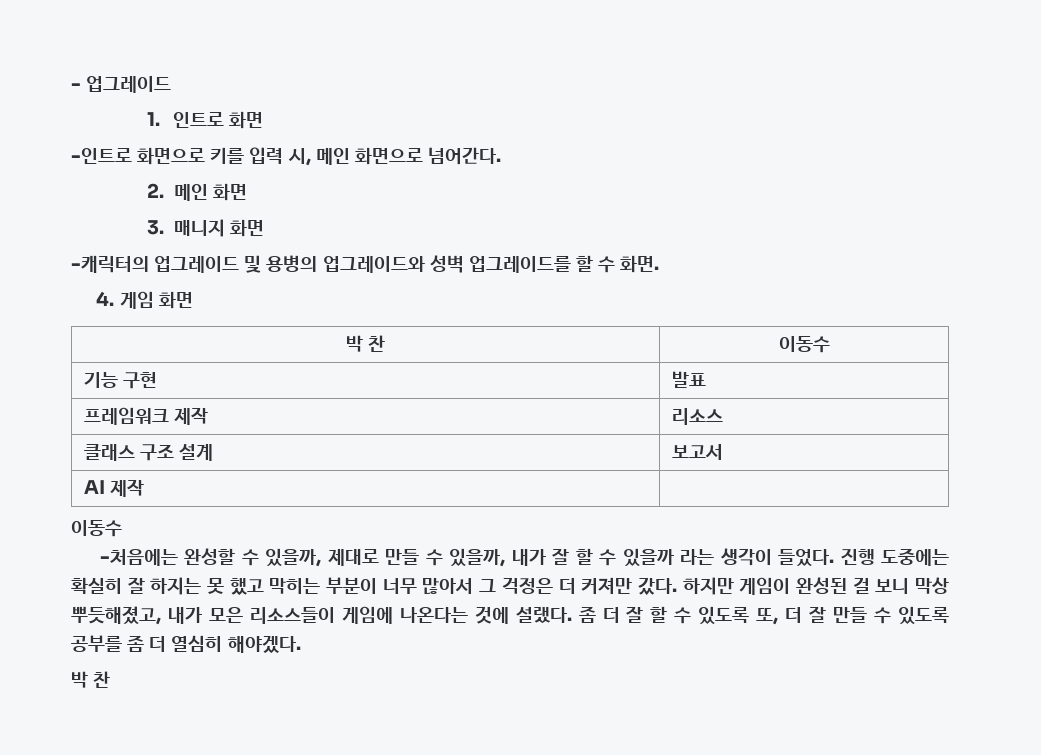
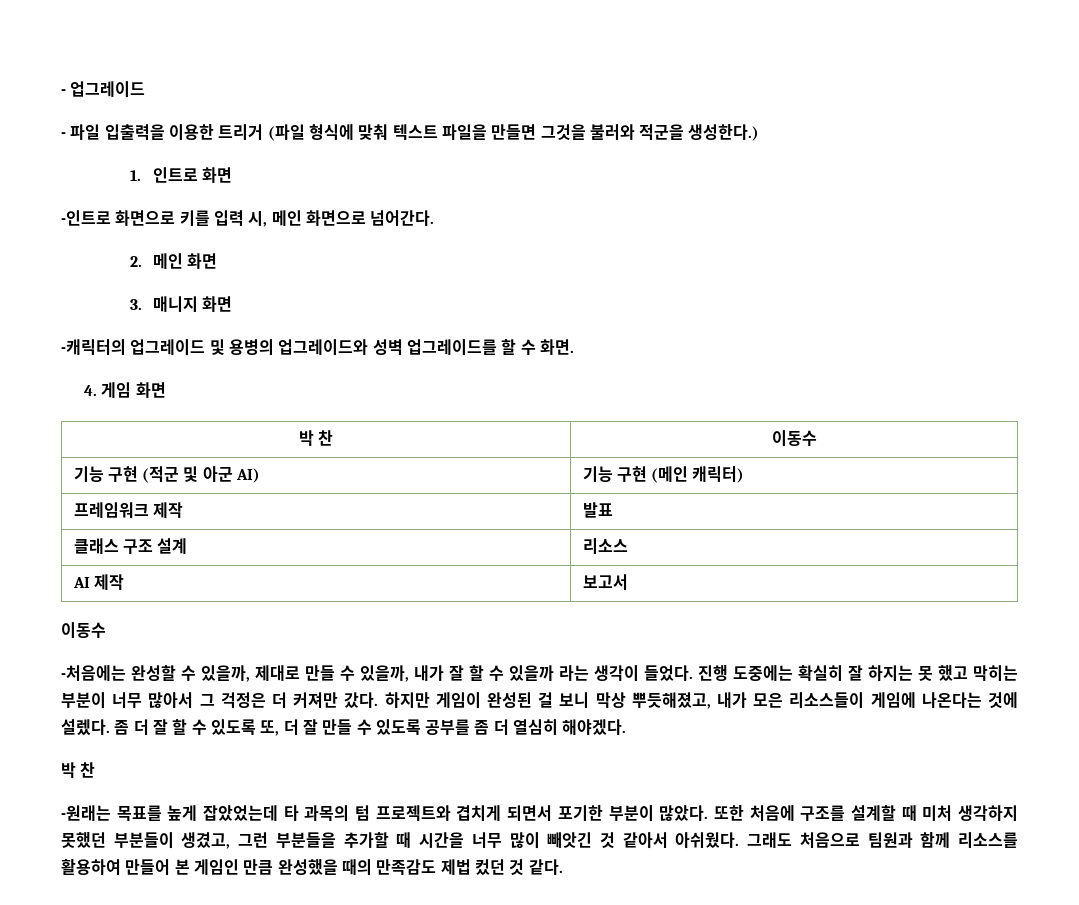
(172, 84) none -> [61,124,760,141] // - 파일 입출력을 이용한 트리거 (파일 형식에 맞춰 텍스트 파일을 만들면 그것을 불러와 적군을 생성한다.)
[671,371,706,388] | 발표 -> [142,466,261,483] [582,466,745,483] (적군 및 아군 AI) | 기능 구현 (메인 캐릭터)
[671,408,723,425] 리소스 -> [582,502,613,518] 발표
[671,444,723,460] 보고서 -> [582,538,628,554] 리소스
(145, 488) none -> [582,574,628,590] 보고서
[515,607,572,623] 설랬다. -> [61,719,110,736] 설렜다.
(111, 679) none -> [61,805,1019,822] [61,832,1018,849] [61,859,563,876] // -원래는 목표를 높게 잡았었는데 타 과목의 텀 프로젝트와 겹치게 되면서 포기한 부분이 많았다. 또한 처음에 구조를 설계할 때 미처 생각하지 못했던 부분들이 생겼고, 그런 부분들을 추가할 때 시간을 너무 많이 빼앗긴 것 같아서 아쉬웠다. 그래도 처음으로 팀원과 함께 리소스를 활용하여 만들어 본 게임인 만큼 완성했을 때의 만족감도 제법 컸던 것 같다.

